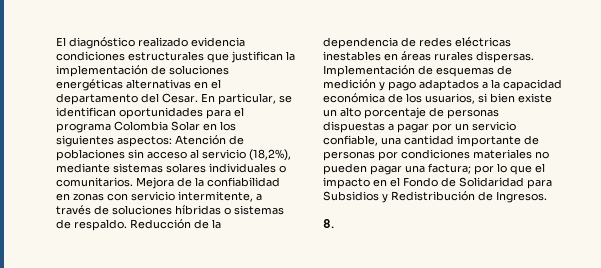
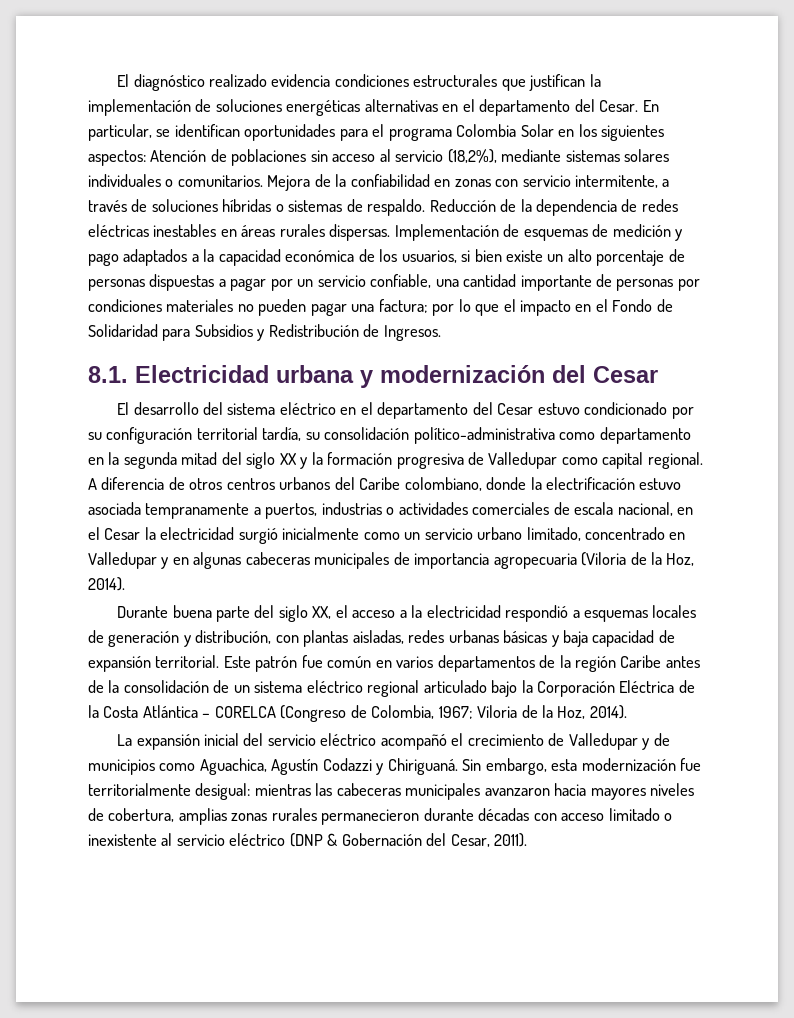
[323,219,334,228] 8. -> [88,365,658,388] [117,402,694,419] [88,427,691,444] [88,452,703,469] [88,477,682,491] [88,502,694,519] [88,527,686,544] [88,552,695,569] [88,577,125,591] [117,605,697,622] [88,630,675,647] [88,655,700,672] [88,680,695,697] [88,705,627,722] [117,733,670,750] [88,758,702,775] [88,783,695,800] [88,808,673,825] [88,833,528,847] 8.1. Electricidad urbana y modernización del Cesar // El desarrollo del sistema eléctrico en el departamento del Cesar estuvo condicionado por su configuración territorial tardía, su consolidación político-administrativa como departamento en la segunda mitad del siglo XX y la formación progresiva de Valledupar como capital regional. A diferencia de otros centros urbanos del Caribe colombiano, donde la electrificación estuvo asociada tempranamente a puertos, industrias o actividades comerciales de escala nacional, en el Cesar la electricidad surgió inicialmente como un servicio urbano limitado, concentrado en Valledupar y en algunas cabeceras municipales de importancia agropecuaria (Viloria de la Hoz, 2014). // Durante buena parte del siglo XX, el acceso a la electricidad respondió a esquemas locales de generación y distribución, con plantas aisladas, redes urbanas básicas y baja capacidad de expansión territorial. Este patrón fue común en varios departamentos de la región Caribe antes de la consolidación de un sistema eléctrico regional articulado bajo la Corporación Eléctrica de la Costa Atlántica – CORELCA (Congreso de Colombia, 1967; Viloria de la Hoz, 2014). // La expansión inicial del servicio eléctrico acompañó el crecimiento de Valledupar y de municipios como Aguachica, Agustín Codazzi y Chiriguaná. Sin embargo, esta modernización fue territorialmente desigual: mientras las cabeceras municipales avanzaron hacia mayores niveles de cobertura, amplias zonas rurales permanecieron durante décadas con acceso limitado o inexistente al servicio eléctrico (DNP & Gobernación del Cesar, 2011).

